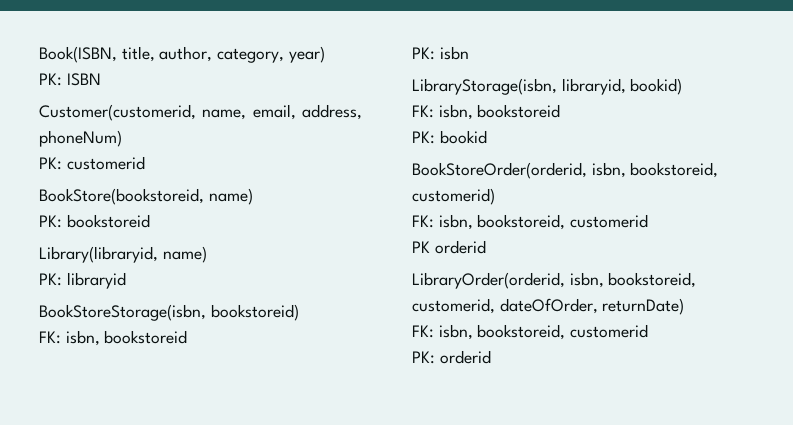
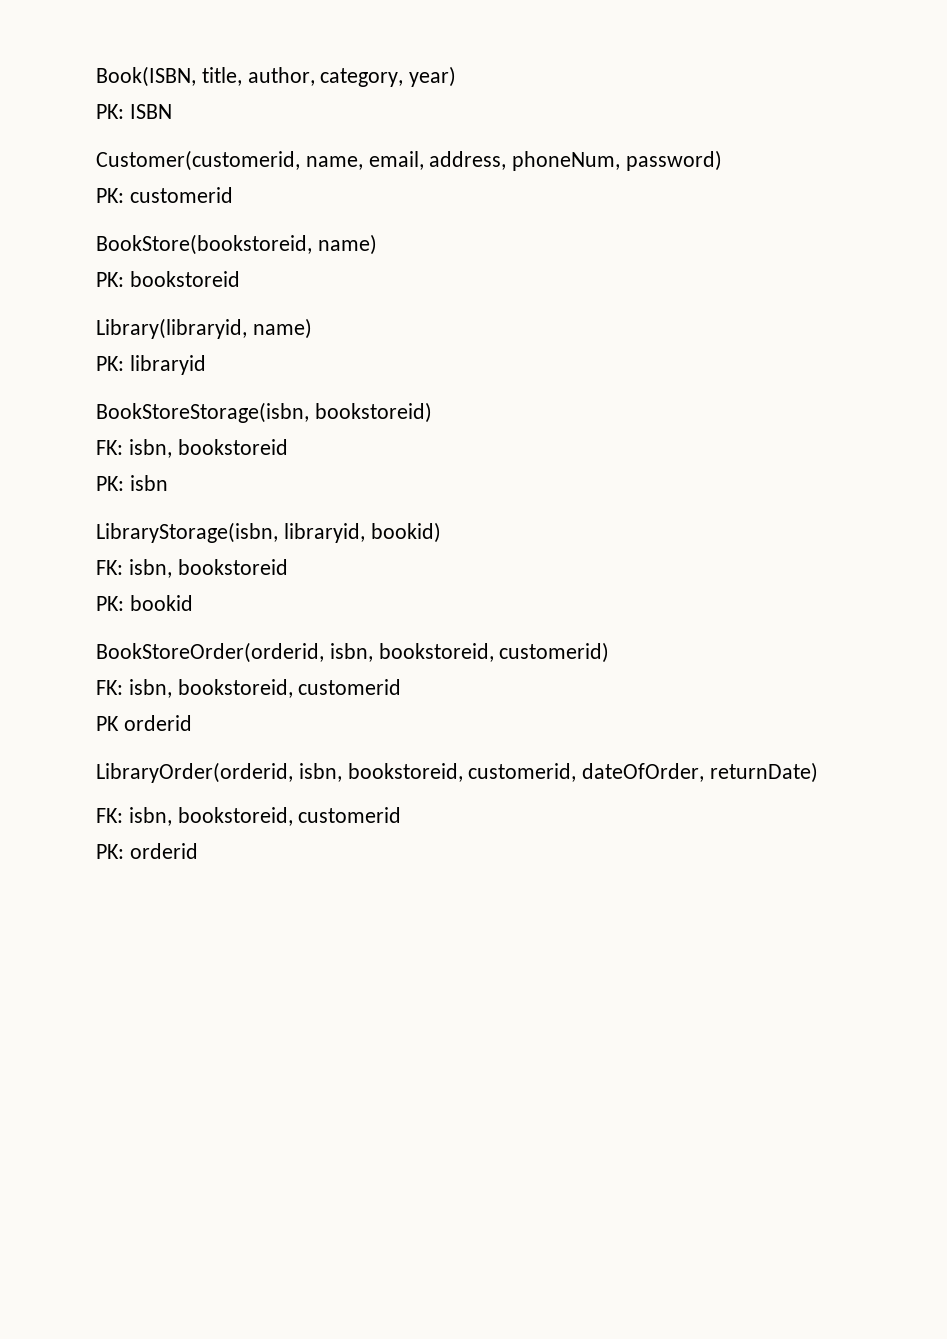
[39,130,122,147] phoneNum) -> [512,150,723,171] phoneNum, password)

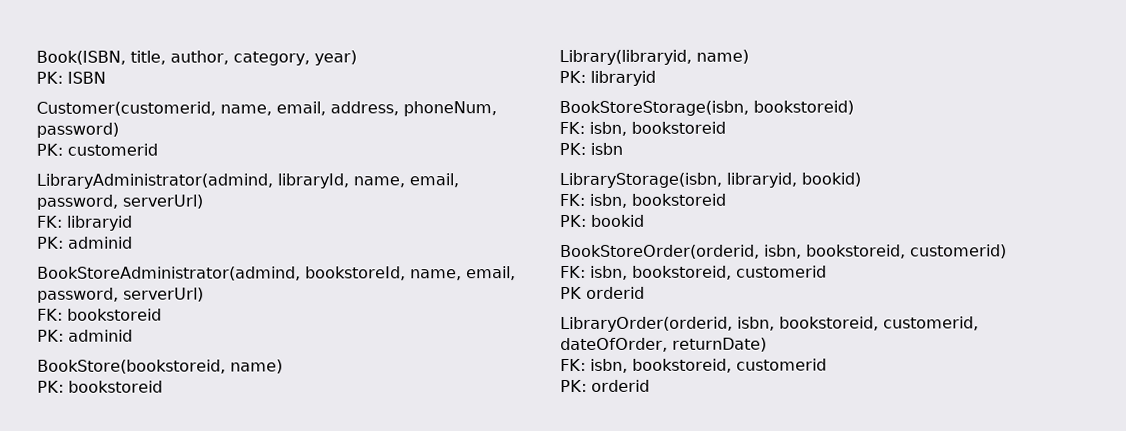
(233, 195) none -> [36,173,459,189] [36,194,203,210] [36,215,133,231] [37,236,133,249] [37,266,516,281] [37,287,204,303] [37,308,162,321] [37,329,133,342] // LibraryAdministrator(admind, libraryId, name, email, password, serverUrl) // FK: libraryid // PK: adminid // BookStoreAdministrator(admind, bookstoreId, name, email, password, serverUrl) // FK: bookstoreid // PK: adminid

